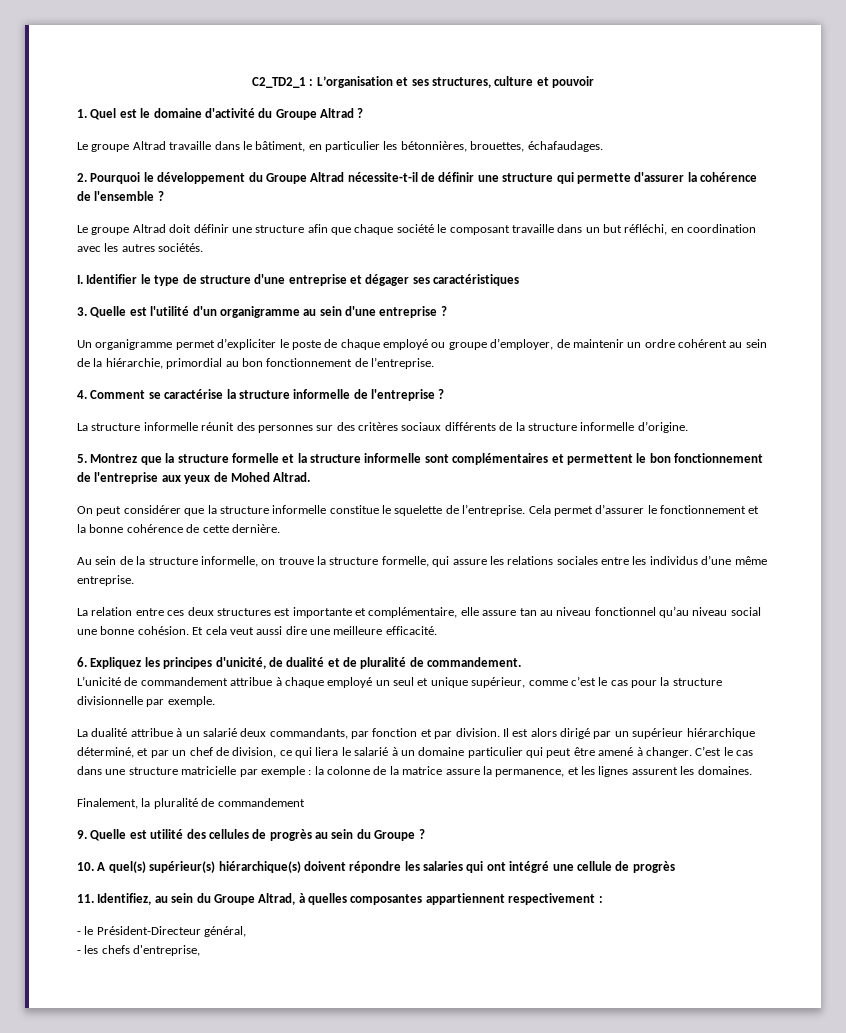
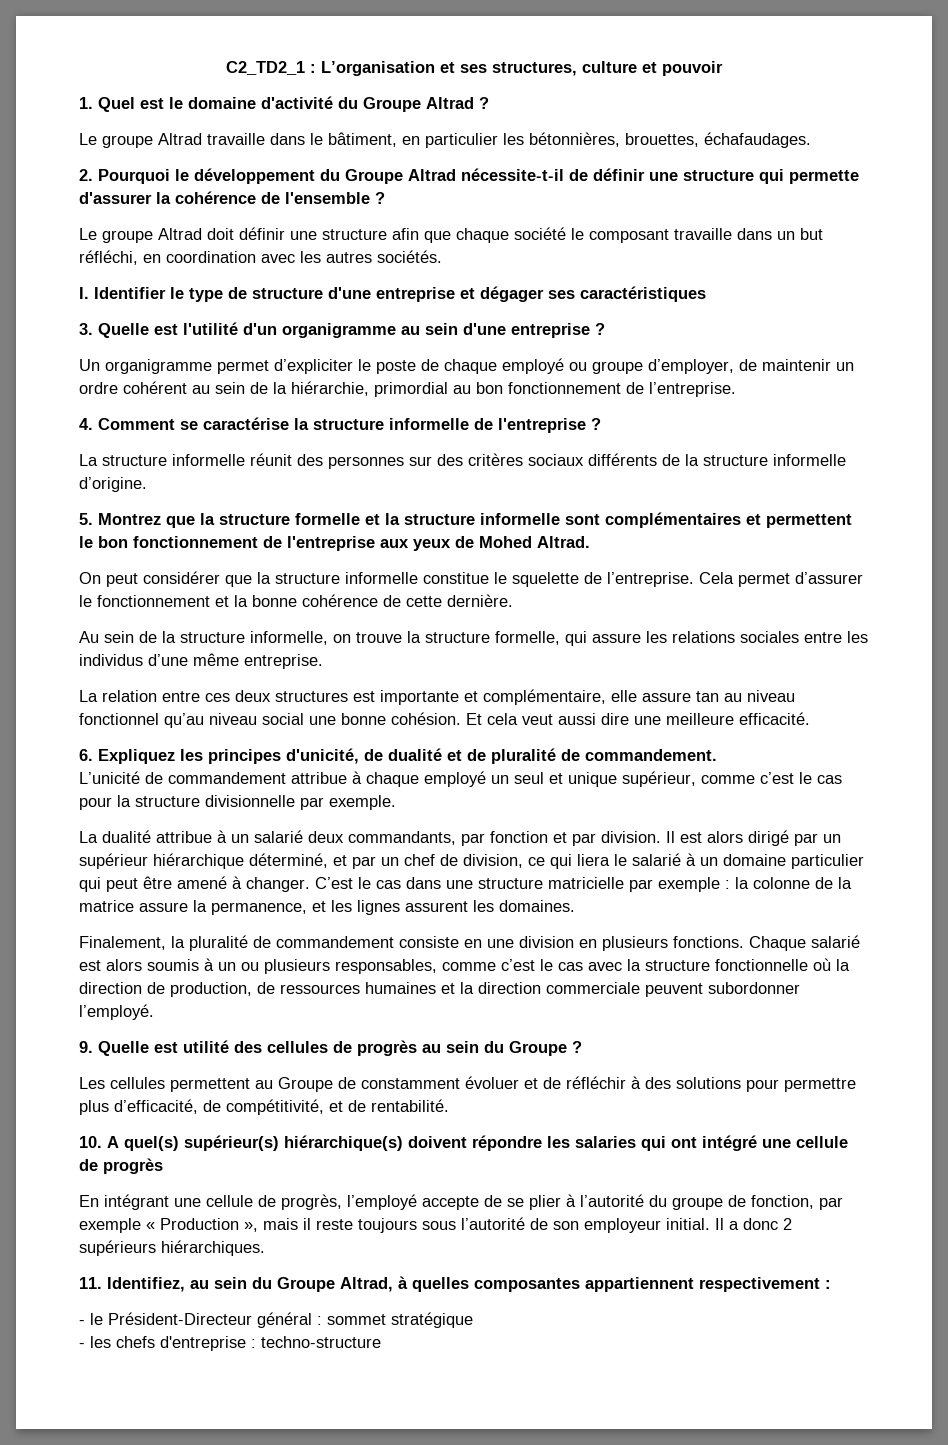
(305, 802) none -> [399,935,860,951] [79,958,850,974] [79,982,800,997] [79,1004,154,1020] consiste en une division en plusieurs fonctions. Chaque salarié est alors soumis à un ou plusieurs responsables, comme c’est le cas avec la structure fonctionnelle où la direction de production, de ressources humaines et la direction commerciale peuvent subordonner l’employé.
(425, 834) none -> [79,1076,856,1092] [79,1099,449,1115] // Les cellules permettent au Groupe de constamment évoluer et de réfléchir à des solutions pour permettre plus d’efficacité, de compétitivité, et de rentabilité.
(675, 867) none -> [79,1194,843,1210] [79,1217,792,1233] [79,1240,265,1256] // En intégrant une cellule de progrès, l’employé accepte de se plier à l’autorité du groupe de fonction, par exemple « Production », mais il reste toujours sous l’autorité de son employeur initial. Il a donc 2 supérieurs hiérarchiques.
[204,926,247,937] général, -> [257,1312,473,1328] général : sommet stratégique
[133,945,201,956] d'entreprise, -> [160,1336,381,1351] d'entreprise : techno-structure

